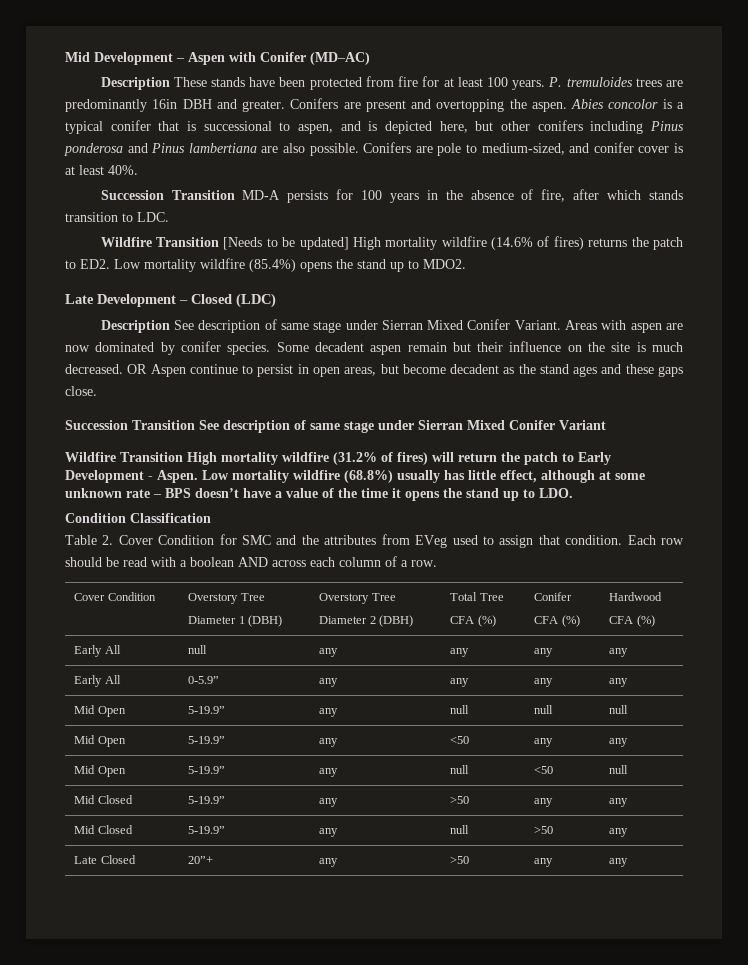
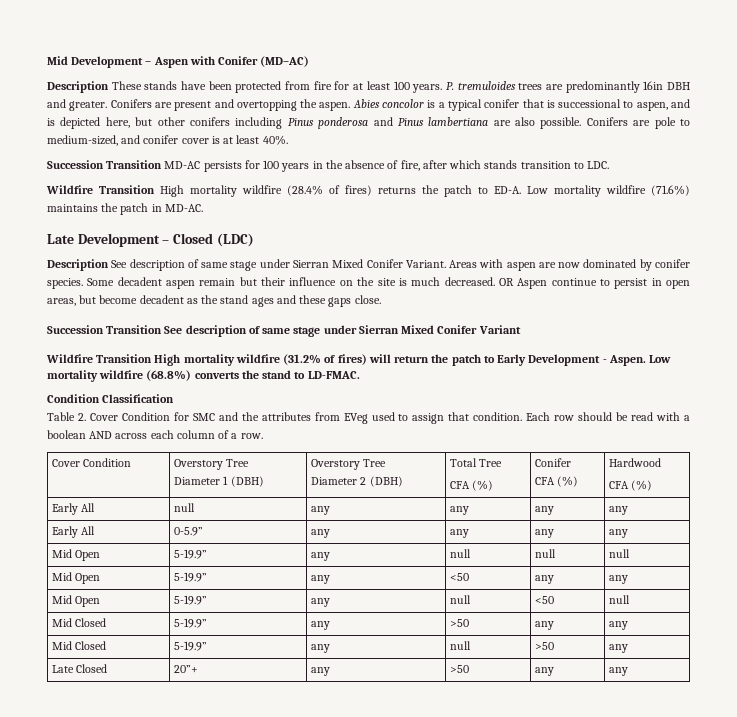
[242,190,281,200] MD-A -> [164,161,201,169] MD-AC
[223,236,534,250] [Needs to be updated] High mortality wildfire (14.6% -> [160,185,323,197] High mortality wildfire (28.4%
[80,258,466,272] ED2. Low mortality wildfire (85.4%) opens the stand up to MDO2. -> [494,185,690,197] [47,203,203,215] ED-A. Low mortality wildfire (71.6%) maintains the patch in MD-AC.
[397,470,645,483] [65,488,573,501] usually has little effect, although at some unknown rate – BPS doesn’t have a value of the time it opens the stand up to LDO. -> [194,370,360,379] converts the stand to LD-FMAC.

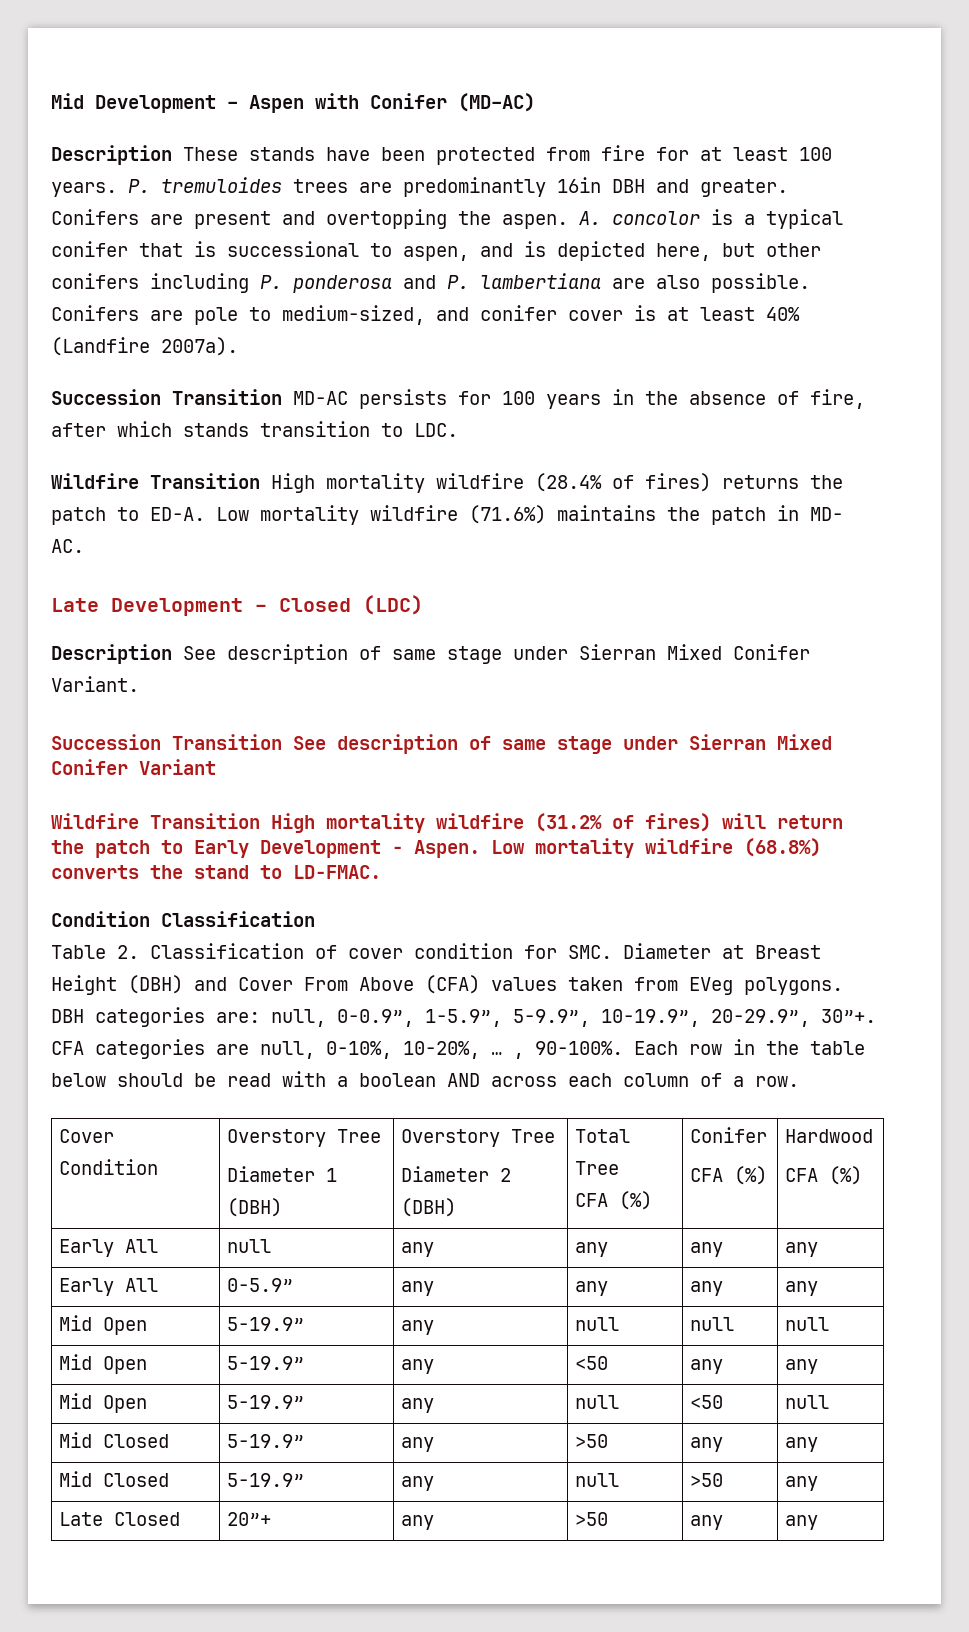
[352,99,380,108] Abies -> [579,211,601,225] A.
[287,118,314,126] Pinus -> [260,275,282,289] P.
[397,118,424,126] Pinus -> [447,275,469,289] P.
[262,135,288,145] 40%. -> [766,307,800,321] [51,337,238,356] 40% (Landfire 2007a).
[164,204,203,212] MD-AC. -> [810,507,843,521] [51,539,84,553] MD- AC.
[449,259,690,271] [47,277,691,289] [47,295,381,307] Areas with aspen are now dominated by conifer species. Some decadent aspen remain but their influence on the site is much decreased. OR Aspen continue to persist in open areas, but become decadent as the stand ages and these gaps close. -> (139, 684) none
[89,412,575,424] Cover Condition for SMC and the attributes from EVeg used to assign that condition. Each row -> [150,943,821,959] [51,975,843,995] [51,1007,876,1027] [51,1039,865,1059] [51,1073,106,1087] Classification of cover condition for SMC. Diameter at Breast Height (DBH) and Cover From Above (CFA) values taken from EVeg polygons. DBH categories are: null, 0-0.9”, 1-5.9”, 5-9.9”, 10-19.9”, 20-29.9”, 30”+. CFA categories are null, 0-10%, 10-20%, … , 90-100%. Each row in the table below

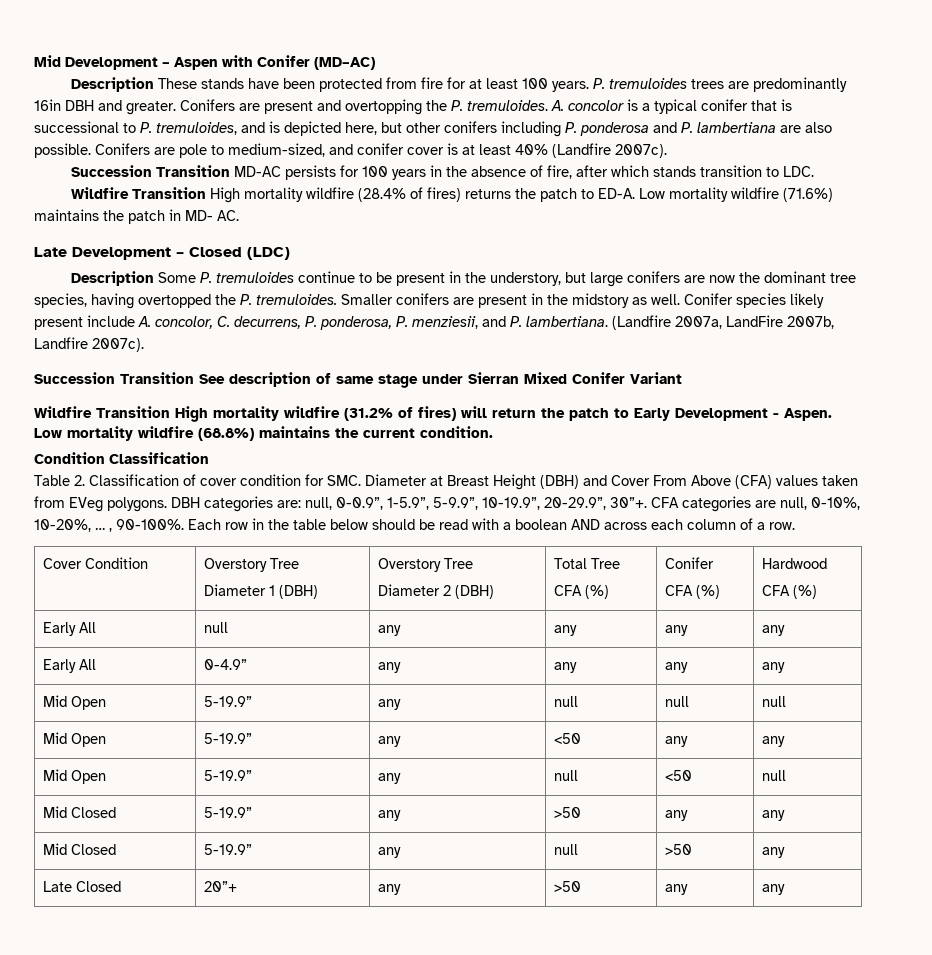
[502,214,568,229] aspen. -> [451,100,548,111] P. tremuloides.
[403,246,469,261] aspen, -> [140,122,237,135] P. tremuloides,
[161,337,238,356] 2007a). -> [615,144,667,158] 2007c).
[183,644,810,664] [51,676,139,692] See description of same stage under Sierran Mixed Conifer Variant. -> [157,271,856,287] [34,293,824,309] [34,315,834,330] [34,337,144,352] Some P. tremuloides continue to be present in the understory, but large conifers are now the dominant tree species, having overtopped the P. tremuloides. Smaller conifers are present in the midstory as well. Conifer species likely present include A. concolor, C. decurrens, P. ponderosa, P. menziesii, and P. lambertiana. (Landfire 2007a, LandFire 2007b, Landfire 2007c).
[51,865,381,879] converts the stand to LD-FMAC. -> [259,426,493,438] maintains the current condition.
[227,1278,294,1292] 0-5.9” -> [203,659,247,670] 0-4.9”

